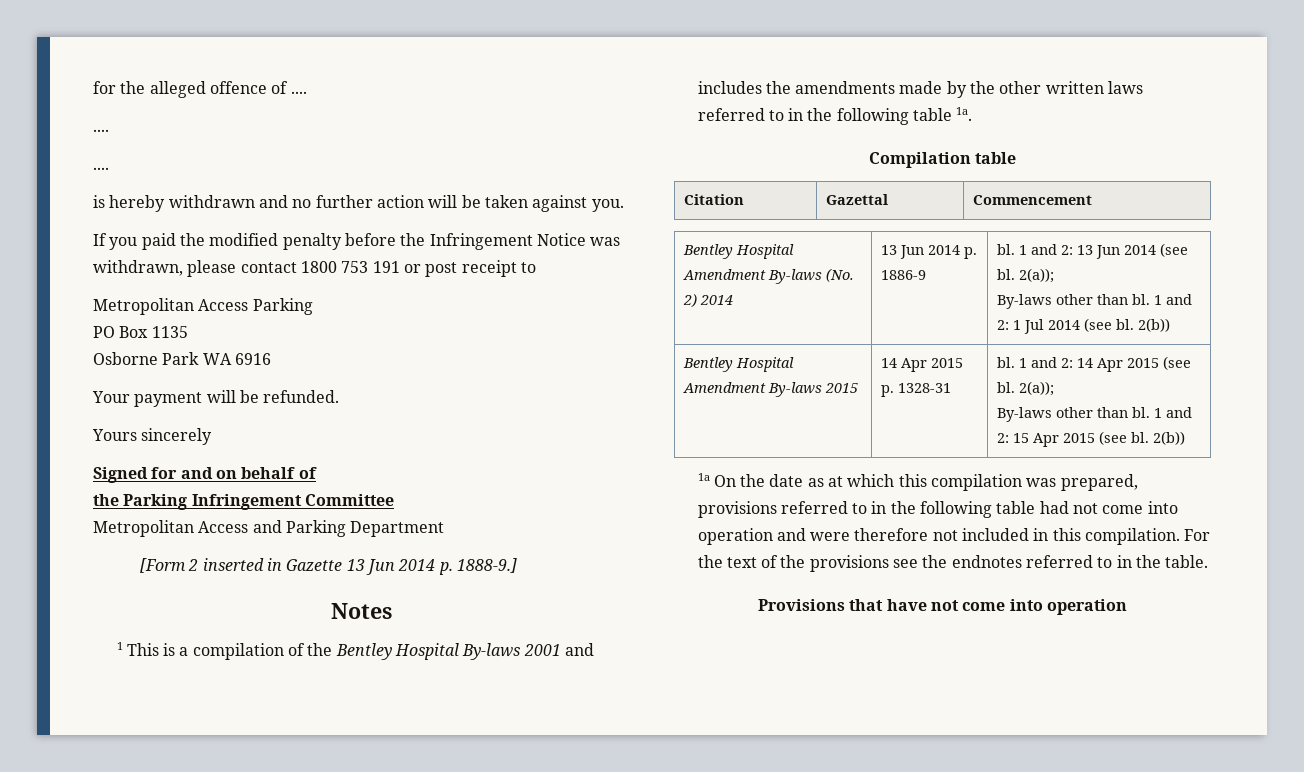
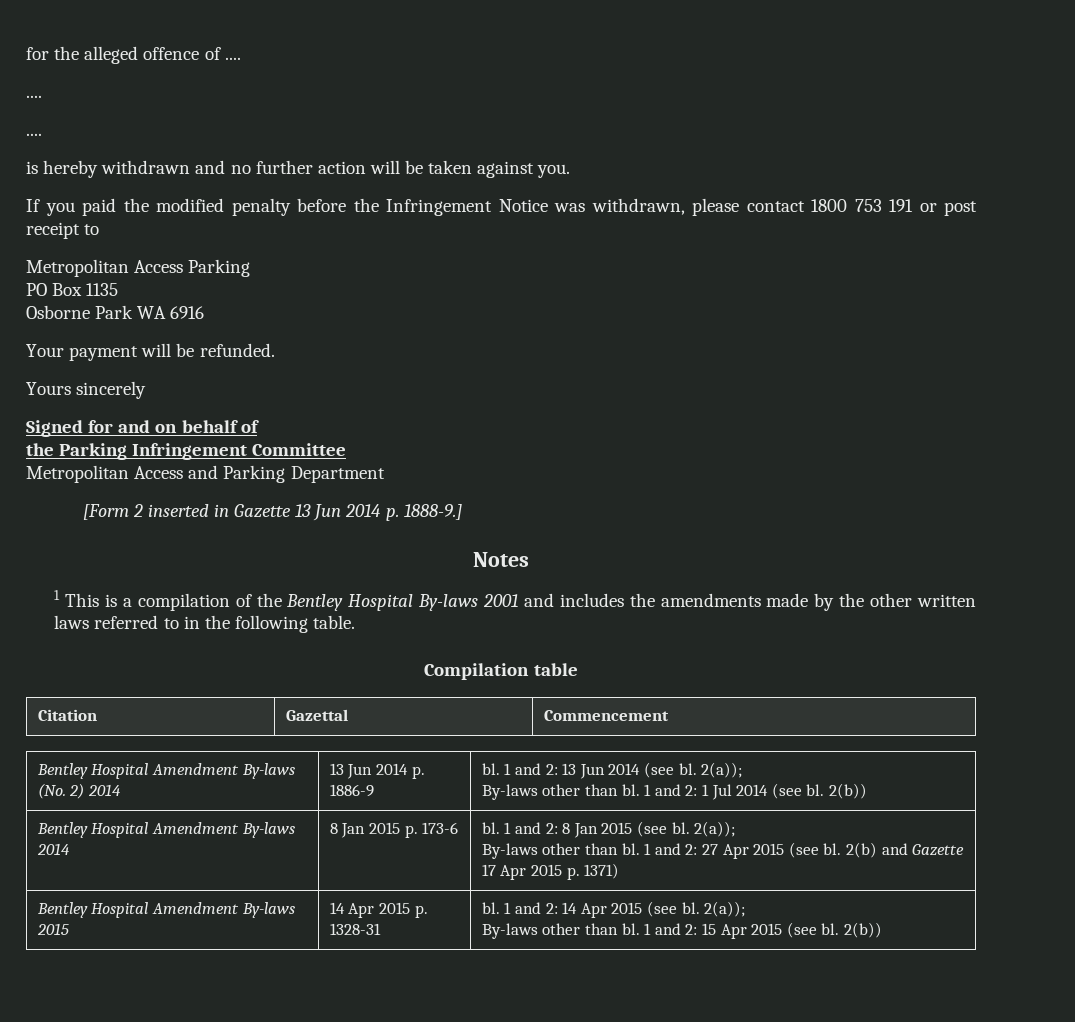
[913,107,973,121] table 1a. -> [313,615,356,629] table.
(1171, 325) none -> [36,822,295,838] [36,843,70,855] [329,822,459,838] [481,821,736,838] [481,842,965,859] [481,863,620,880] // Bentley Hospital Amendment By-laws 2014 | 8 Jan 2015 p. 173-6 | bl. 1 and 2: 8 Jan 2015 (see bl. 2(a)); // By-laws other than bl. 1 and 2: 27 Apr 2015 (see bl. 2(b) and Gazette 17 Apr 2015 p. 1371)
[697,473,1138,491] [697,501,1178,518] [697,528,1211,545] [697,555,1209,572] [758,599,1127,615] // 1a On the date as at which this compilation was prepared, provisions referred to in the following table had not come into operation and were therefore not included in this compilation. For the text of the provisions see the endnotes referred to in the table. // Provisions that have not come into operation -> (882, 930) none

